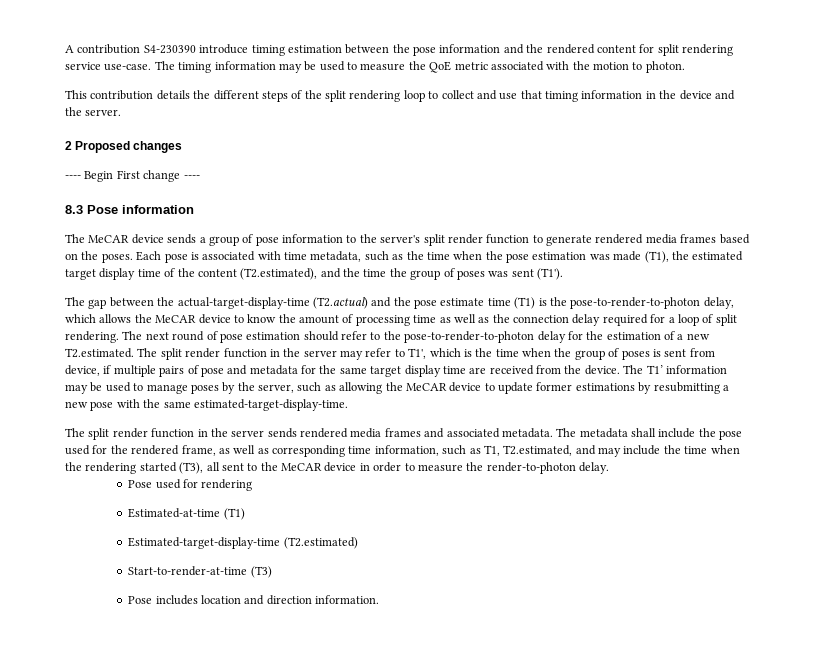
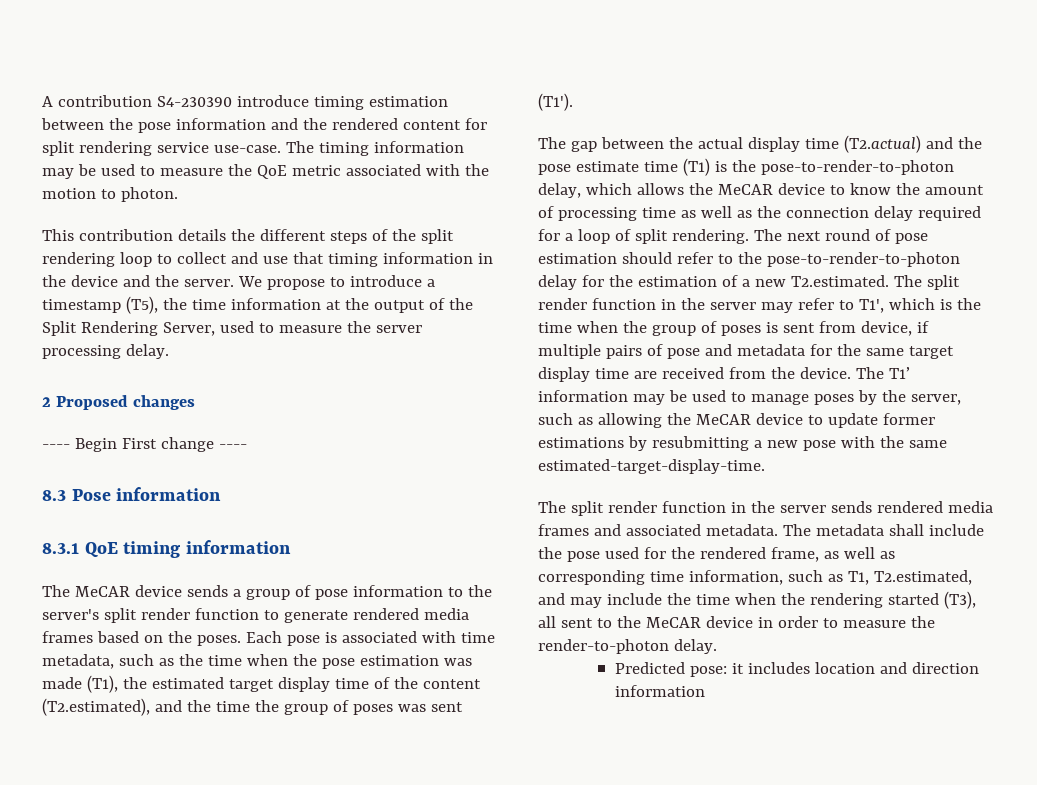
(122, 112) none -> [237,275,435,290] [42,296,473,314] [42,321,422,336] [42,344,169,359] We propose to introduce a timestamp (T5), the time information at the output of the Split Rendering Server, used to measure the server processing delay.
(194, 209) none -> [42,540,291,558] // 8.3.1 QoE timing information
[177,297,310,309] actual-target-display-time -> [697,137,839,152] actual display time
[128,479,253,491] [128,508,245,520] [128,537,358,549] [128,566,272,578] [128,596,153,604] Pose used for rendering // Estimated-at-time (T1) // Estimated-target-display-time (T2.estimated) // Start-to-render-at-time (T3) // Pose -> [614,662,744,677] Predicted pose: it
[315,595,380,604] information. -> [614,685,705,697] information

